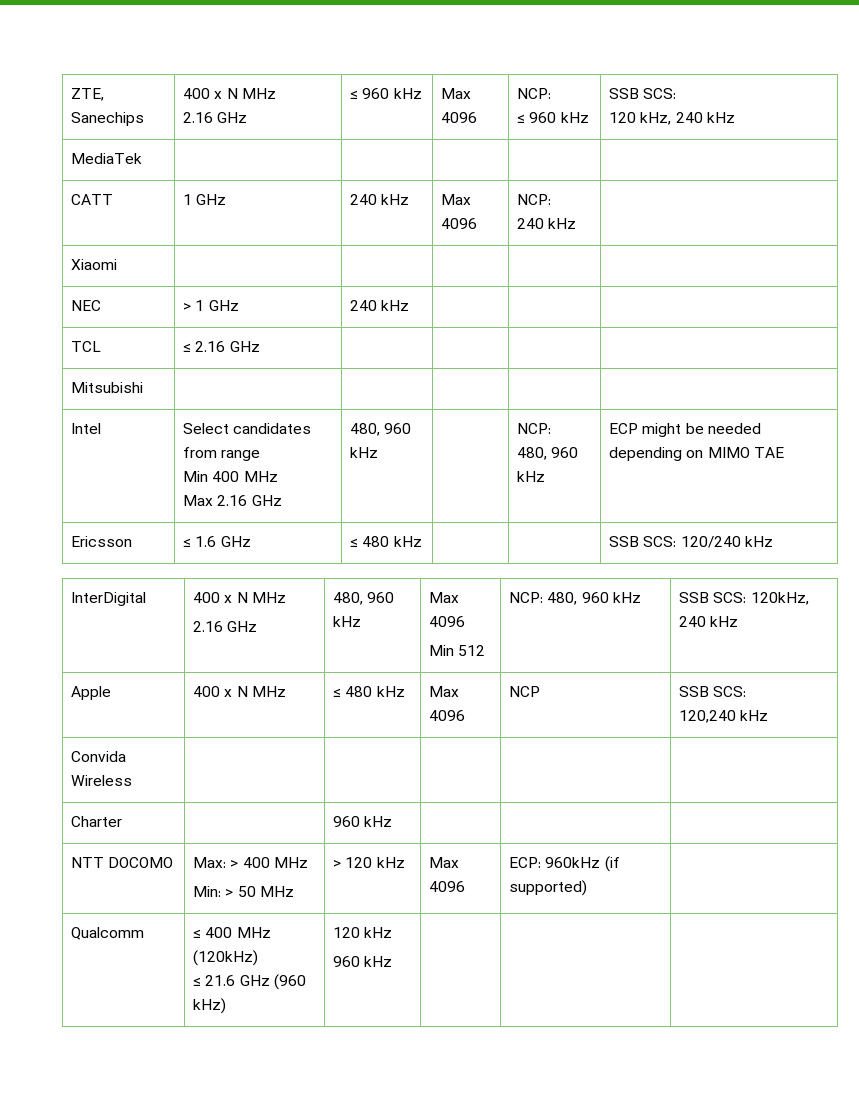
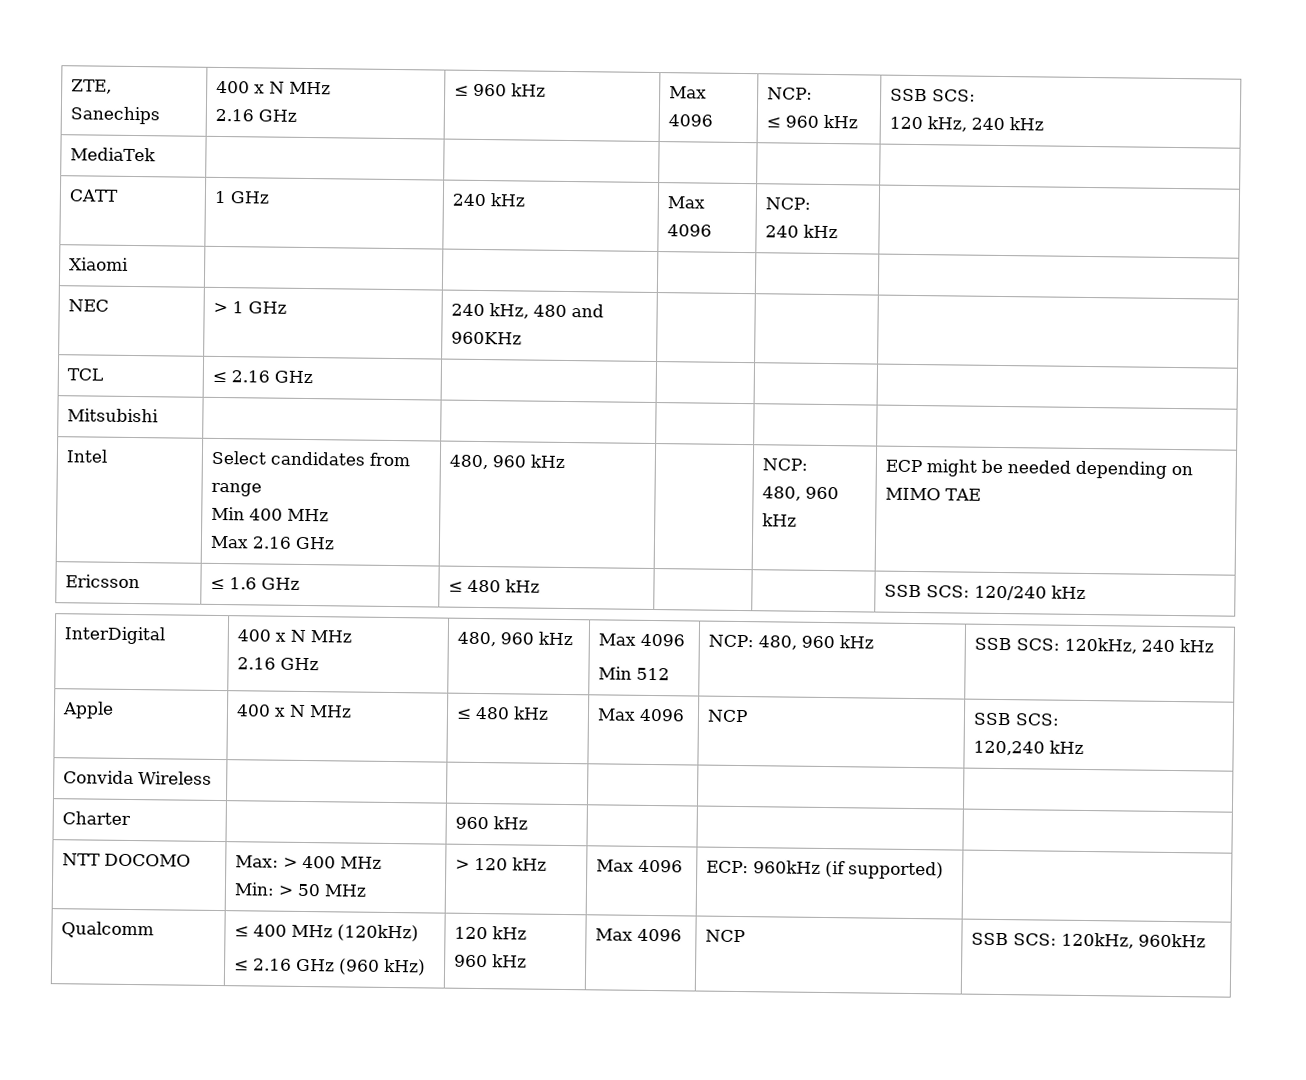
[381,300,410,311] kHz -> [489,303,605,319] [451,331,523,345] kHz, 480 and 960KHz
[205,975,236,986] 21.6 -> [253,958,293,971] 2.16
(393, 961) | | -> [595,928,683,942] [705,929,746,943] [971,932,1207,949] Max 4096 | NCP | SSB SCS: 120kHz, 960kHz

